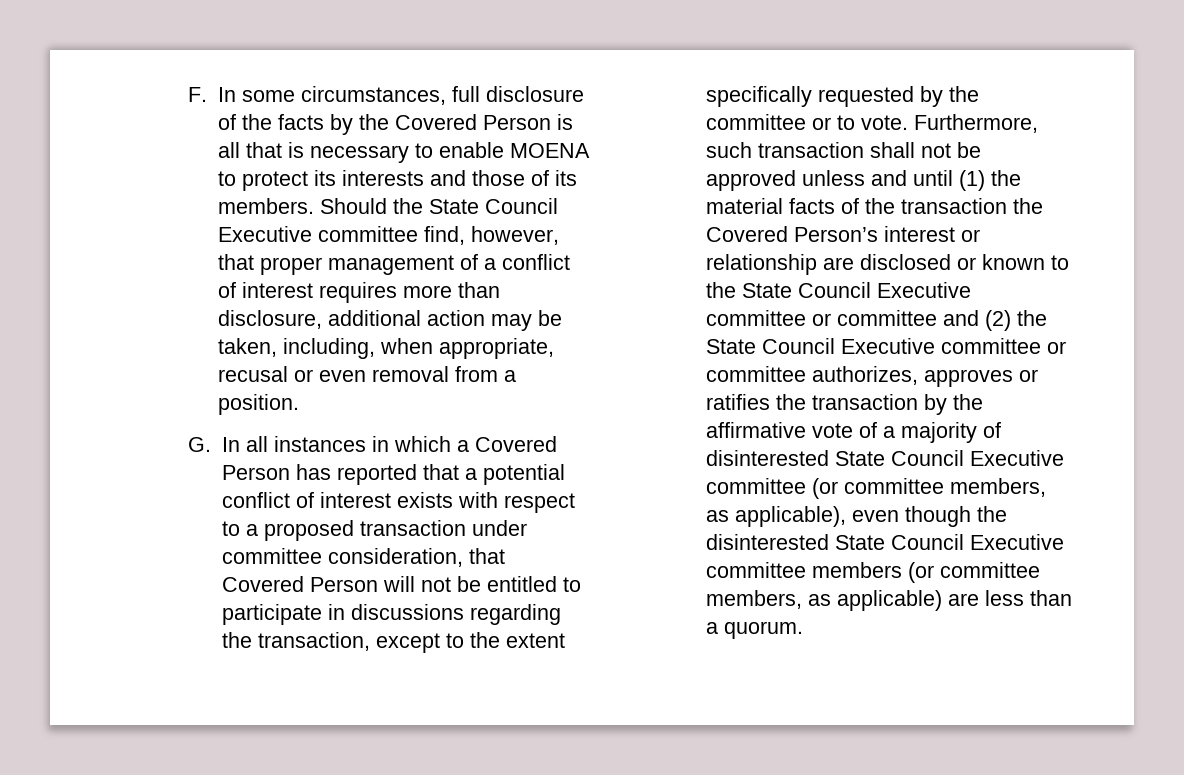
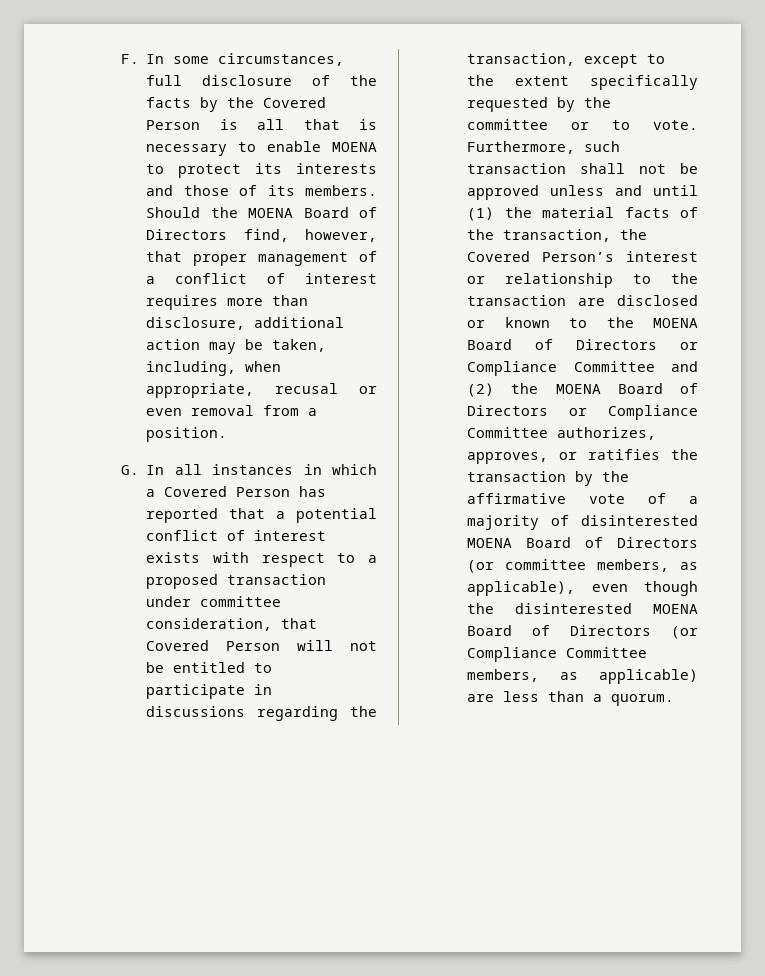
[428,198,558,214] [217,226,418,242] State Council Executive committee -> [248,207,377,218] [146,229,228,240] MOENA Board of Directors
[900,198,1007,214] transaction -> [503,229,612,242] transaction,
(817, 264) none -> [633,273,698,284] [467,295,567,306] to the transaction
[741,282,971,298] [705,310,1047,331] [705,338,1066,354] [705,366,1013,387] State Council Executive committee or committee and (2) the State Council Executive committee or committee authorizes, approves -> [653,318,698,328] [467,339,698,350] [467,361,698,376] [467,383,698,397] [467,405,698,420] [467,427,657,440] [467,452,549,464] MOENA Board of Directors or Compliance Committee and (2) the MOENA Board of Directors or Compliance Committee authorizes, approves,
[834,450,1064,466] [705,478,806,494] State Council Executive committee -> [467,537,698,548] MOENA Board of Directors
[834,534,1064,550] [705,562,1040,583] State Council Executive committee members (or committee -> [653,604,698,614] [467,625,698,639] [467,647,648,662] MOENA Board of Directors (or Compliance Committee

